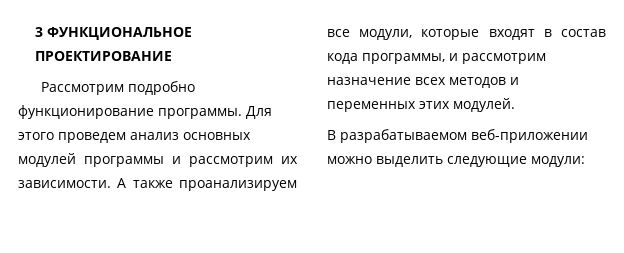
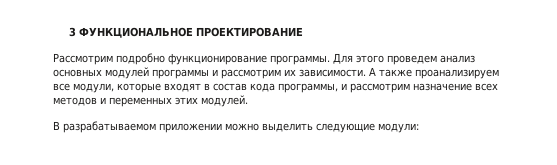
[471,129,588,143] веб-приложении -> [159,123,222,133] приложении

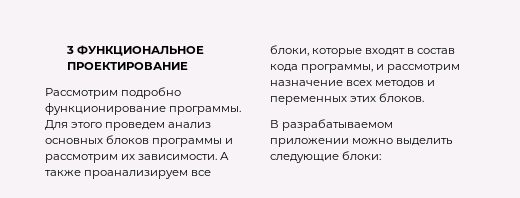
[105,67,149,79] модулей -> [106,135,150,144] блоков
[73,83,114,93] модули, -> [270,45,309,56] блоки,
[201,95,248,107] модулей. -> [379,93,425,102] блоков.
[378,123,419,133] модули: -> [342,151,382,160] блоки:

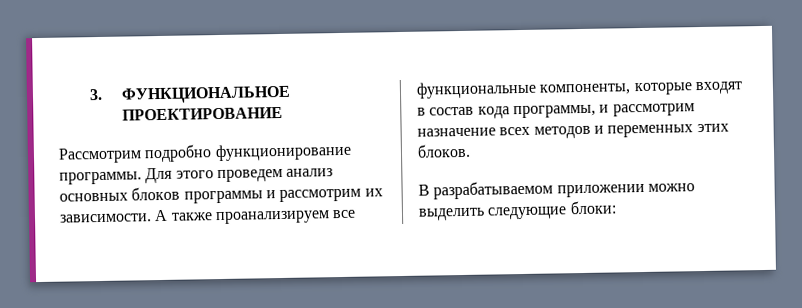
[65,46,74,54] 3 -> [88,88,103,101] 3.
[270,45,309,56] блоки, -> [416,80,632,99] функциональные компоненты,

